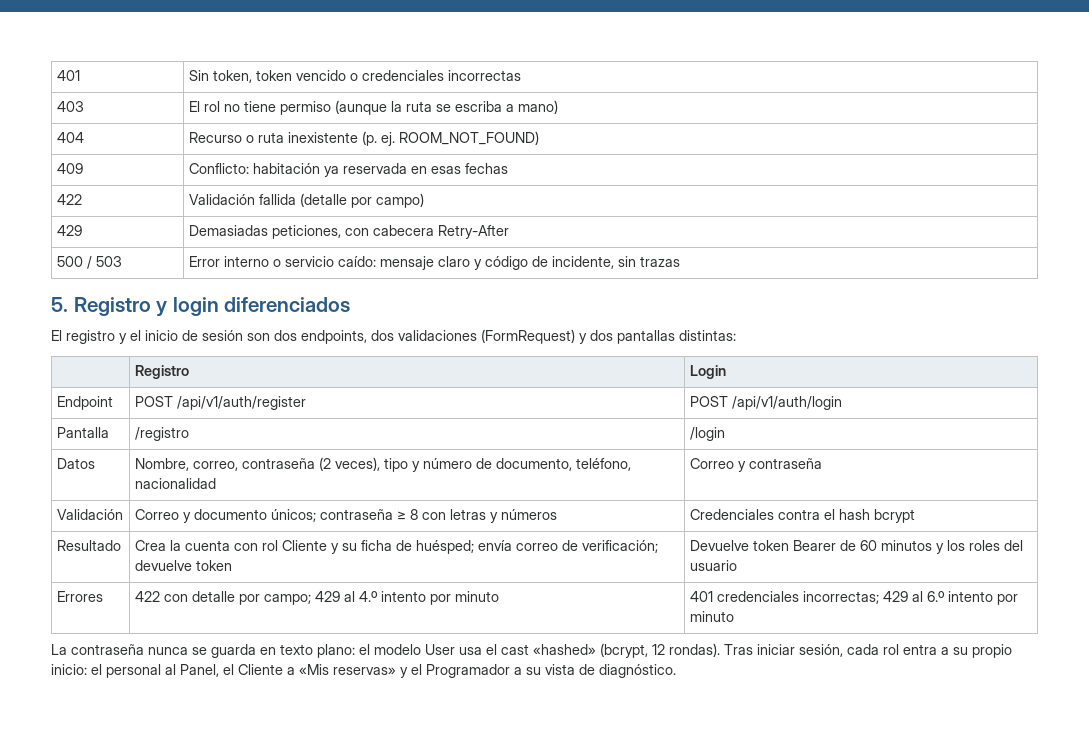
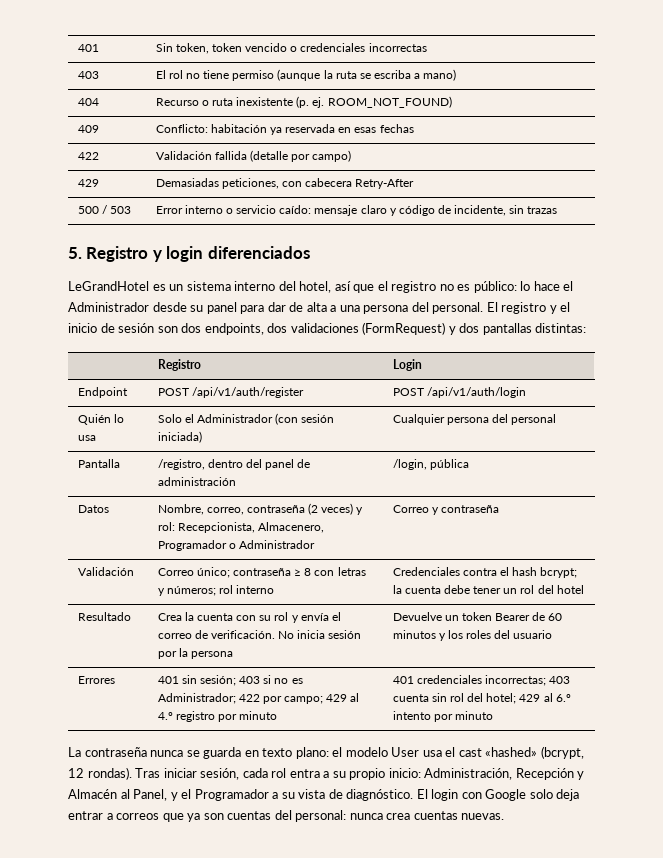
(351, 304) none -> [68,281,574,293] [68,302,484,314] LeGrandHotel es un sistema interno del hotel, así que el registro no es público: lo hace el Administrador desde su panel para dar de alta a una persona del personal.
[56,427,109,438] [134,427,189,441] [689,427,725,441] Pantalla | /registro | /login -> [77,414,125,425] [77,435,96,441] [157,413,335,425] [157,431,202,443] [392,414,557,425] [77,459,120,468] [157,459,311,470] [157,477,236,486] [392,459,470,470] Quién lo usa | Solo el Administrador (con sesión iniciada) | Cualquier persona del personal // Pantalla | /registro, dentro del panel de administración | /login, pública
[334,457,631,472] [134,478,216,489] veces), tipo y número de documento, teléfono, nacionalidad -> [321,503,364,515] [157,522,325,533] [157,540,316,551] veces) y rol: Recepcionista, Almacenero, Programador o Administrador
[182,509,316,523] y documento únicos; -> [197,567,231,578] único;
[500,509,557,520] números -> [167,585,275,596] números; rol interno
[873,509,915,523] bcrypt -> [540,567,578,578] [392,585,584,594] bcrypt; la cuenta debe tener un rol del hotel
[261,540,658,554] [134,560,232,571] rol Cliente y su ficha de huésped; envía correo de verificación; devuelve token -> [259,612,341,623] [157,630,362,639] [157,648,234,659] su rol y envía el correo de verificación. No inicia sesión por la persona
(749, 545) none -> [445,615,460,621] un
[134,591,235,602] 422 con detalle -> [157,675,303,686] [157,693,261,704] 401 sin sesión; 403 si no es Administrador; 422
[380,591,426,602] intento -> [176,711,216,722] registro
(879, 597) none -> [549,676,571,684] [392,693,517,704] 403 cuenta sin rol del hotel;
[91,664,396,678] el personal al Panel, el Cliente a «Mis reservas» -> [424,768,585,780] [68,789,168,801] Administración, Recepción y Almacén al Panel,
(676, 671) none -> [416,789,580,801] [68,810,505,822] El login con Google solo deja entrar a correos que ya son cuentas del personal: nunca crea cuentas nuevas.

